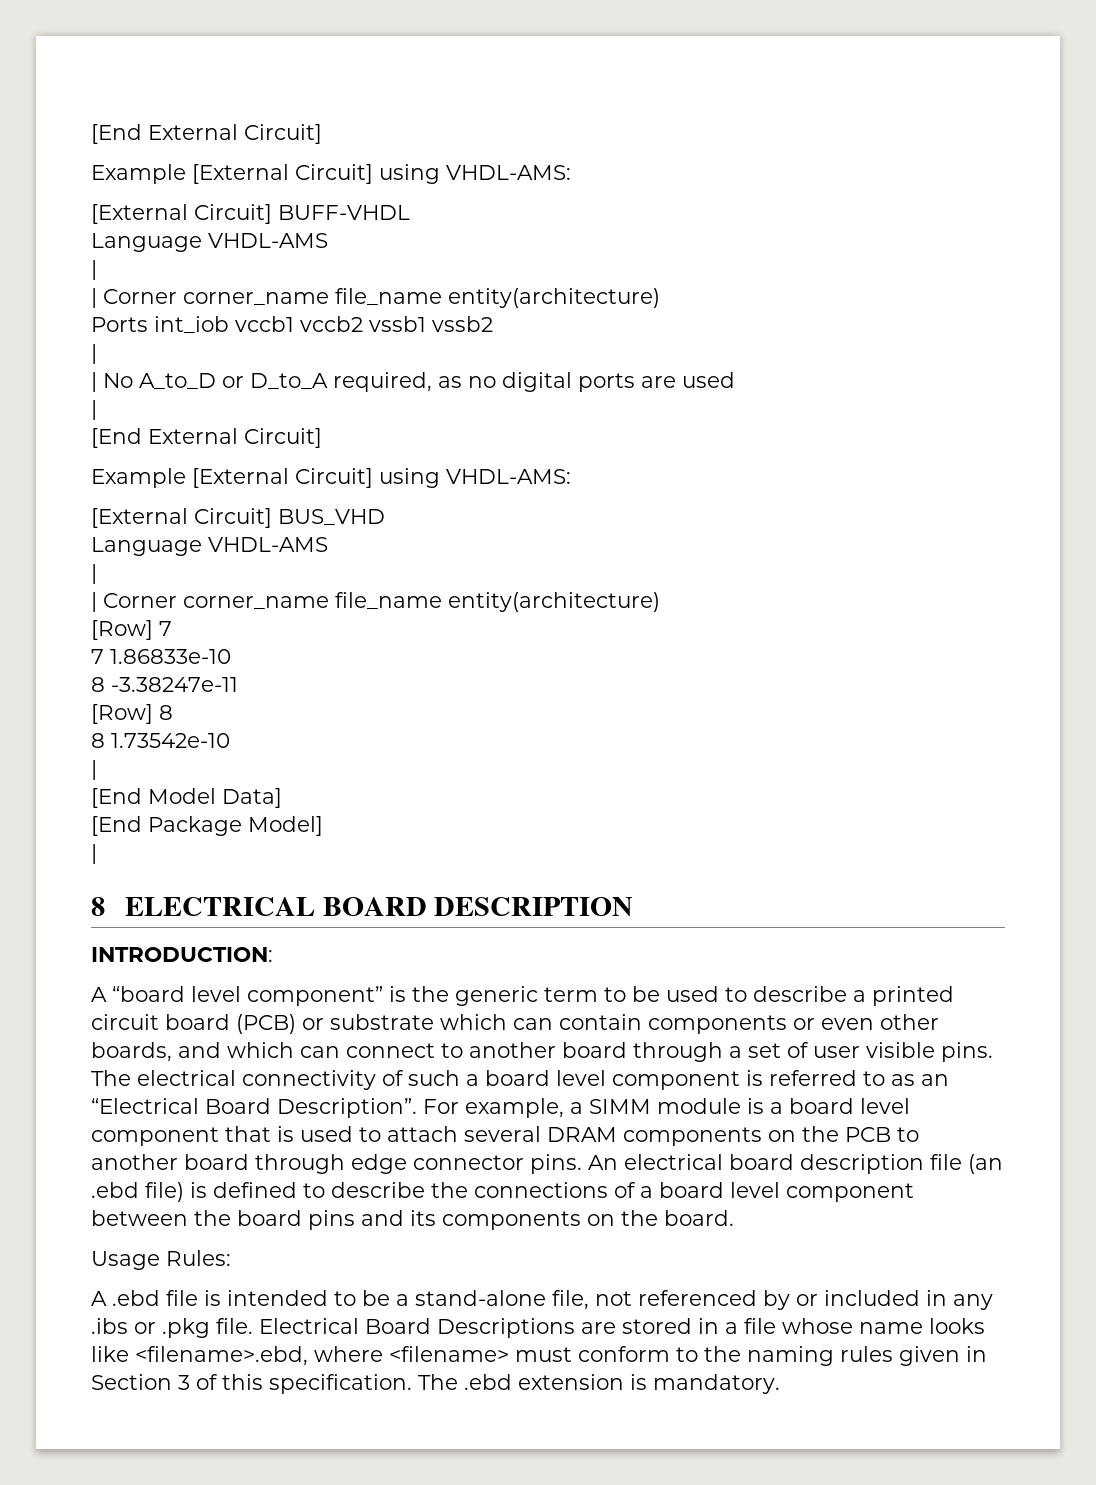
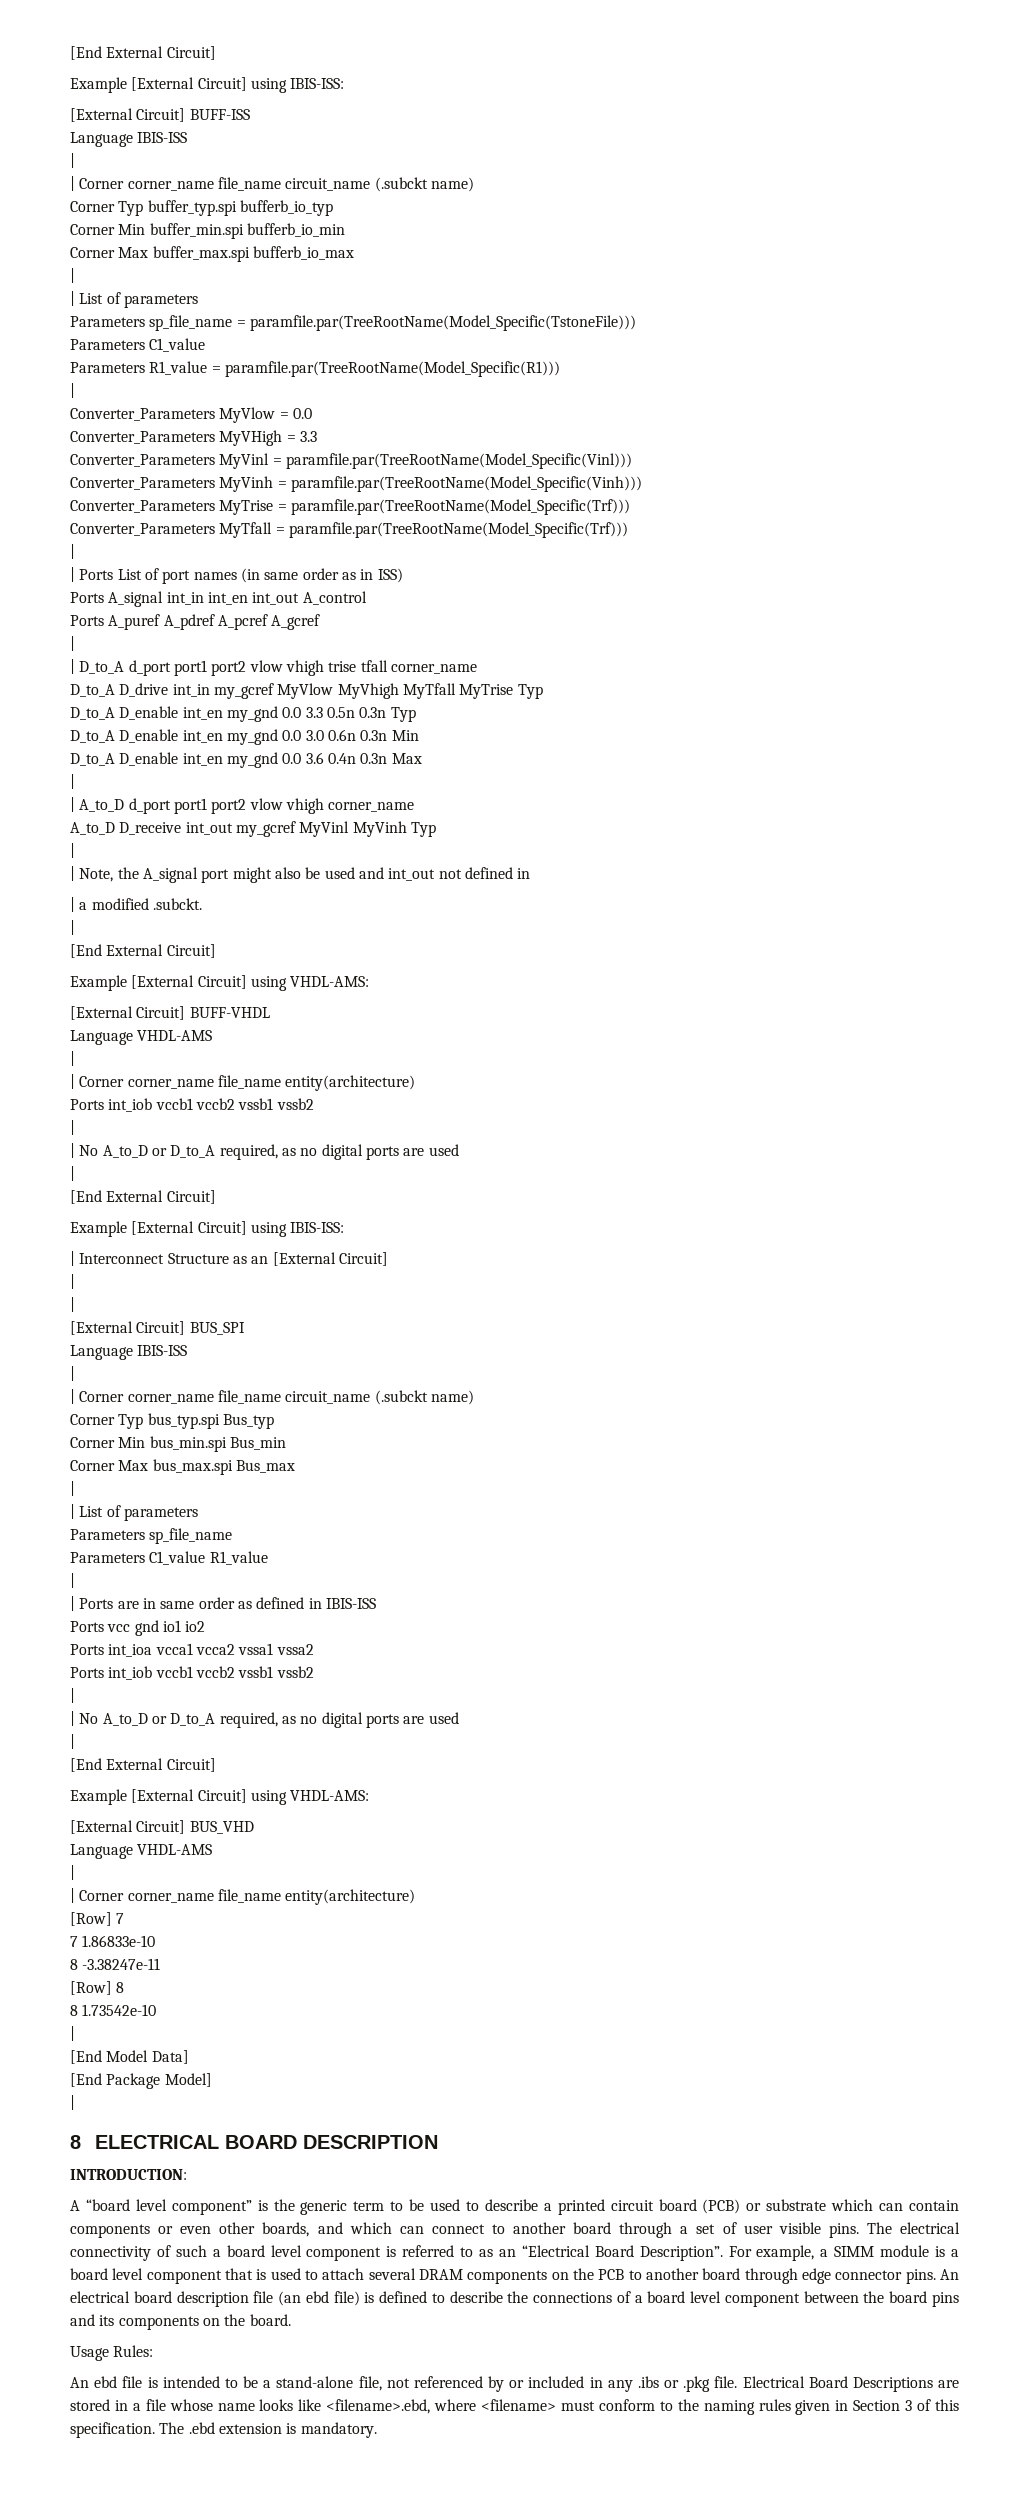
[91,124,322,144] [End External Circuit] -> [70,46,216,60] [70,77,345,93] [70,108,250,122] [70,132,188,147] [70,153,75,168] [70,176,474,192] [70,200,333,216] [70,223,345,239] [70,246,354,262] [70,268,75,283] [70,291,198,308] [70,315,636,331] [70,338,206,352] [70,361,560,377] [70,383,75,398] [70,407,312,423] [70,430,317,446] [70,453,632,469] [70,476,642,492] [70,499,630,515] [70,522,628,538] [70,544,75,559] [70,567,403,584] [70,591,367,607] [70,614,321,630] [70,636,75,651] [70,659,477,676] [70,683,543,699] [70,706,416,722] [70,729,419,745] [70,752,422,768] [70,774,75,789] [70,797,415,814] [70,821,436,837] [70,843,75,858] [70,866,531,883] [70,897,202,912] [70,920,75,935] [70,944,216,958] [End External Circuit] // Example [External Circuit] using IBIS-ISS: // [External Circuit] BUFF-ISS // Language IBIS-ISS // | // | Corner corner_name file_name circuit_name (.subckt name) // Corner Typ buffer_typ.spi bufferb_io_typ // Corner Min buffer_min.spi bufferb_io_min // Corner Max buffer_max.spi bufferb_io_max // | // | List of parameters // Parameters sp_file_name = paramfile.par(TreeRootName(Model_Specific(TstoneFile))) // Parameters C1_value // Parameters R1_value = paramfile.par(TreeRootName(Model_Specific(R1))) // | // Converter_Parameters MyVlow = 0.0 // Converter_Parameters MyVHigh = 3.3 // Converter_Parameters MyVinl = paramfile.par(TreeRootName(Model_Specific(Vinl))) // Converter_Parameters MyVinh = paramfile.par(TreeRootName(Model_Specific(Vinh))) // Converter_Parameters MyTrise = paramfile.par(TreeRootName(Model_Specific(Trf))) // Converter_Parameters MyTfall = paramfile.par(TreeRootName(Model_Specific(Trf))) // | // | Ports List of port names (in same order as in ISS) // Ports A_signal int_in int_en int_out A_control // Ports A_puref A_pdref A_pcref A_gcref // | // | D_to_A d_port port1 port2 vlow vhigh trise tfall corner_name // D_to_A D_drive int_in my_gcref MyVlow MyVhigh MyTfall MyTrise Typ // D_to_A D_enable int_en my_gnd 0.0 3.3 0.5n 0.3n Typ // D_to_A D_enable int_en my_gnd 0.0 3.0 0.6n 0.3n Min // D_to_A D_enable int_en my_gnd 0.0 3.6 0.4n 0.3n Max // | // | A_to_D d_port port1 port2 vlow vhigh corner_name // A_to_D D_receive int_out my_gcref MyVinl MyVinh Typ // | // | Note, the A_signal port might also be used and int_out not defined in // | a modified .subckt. // | // [End External Circuit]
(322, 438) none -> [70,1221,345,1237] [70,1251,388,1266] [70,1274,75,1289] [70,1297,75,1312] [70,1321,245,1335] [70,1345,188,1360] [70,1366,75,1381] [70,1389,474,1405] [70,1413,274,1429] [70,1436,286,1452] [70,1459,295,1475] [70,1481,75,1496] [70,1504,198,1521] [70,1528,233,1544] [70,1551,268,1565] [70,1573,75,1588] [70,1596,376,1611] [70,1620,206,1636] [70,1643,314,1657] [70,1666,314,1680] [70,1688,75,1703] [70,1711,459,1728] [70,1734,75,1749] [70,1758,216,1772] // Example [External Circuit] using IBIS-ISS: // | Interconnect Structure as an [External Circuit] // | // | // [External Circuit] BUS_SPI // Language IBIS-ISS // | // | Corner corner_name file_name circuit_name (.subckt name) // Corner Typ bus_typ.spi Bus_typ // Corner Min bus_min.spi Bus_min // Corner Max bus_max.spi Bus_max // | // | List of parameters // Parameters sp_file_name // Parameters C1_value R1_value // | // | Ports are in same order as defined in IBIS-ISS // Ports vcc gnd io1 io2 // Ports int_ioa vcca1 vcca2 vssa1 vssa2 // Ports int_iob vccb1 vccb2 vssb1 vssb2 // | // | No A_to_D or D_to_A required, as no digital ports are used // | // [End External Circuit]
[91,1182,139,1198] .ebd -> [305,2291,329,2303] ebd
[91,1290,160,1306] A .ebd -> [70,2376,118,2388] An ebd

